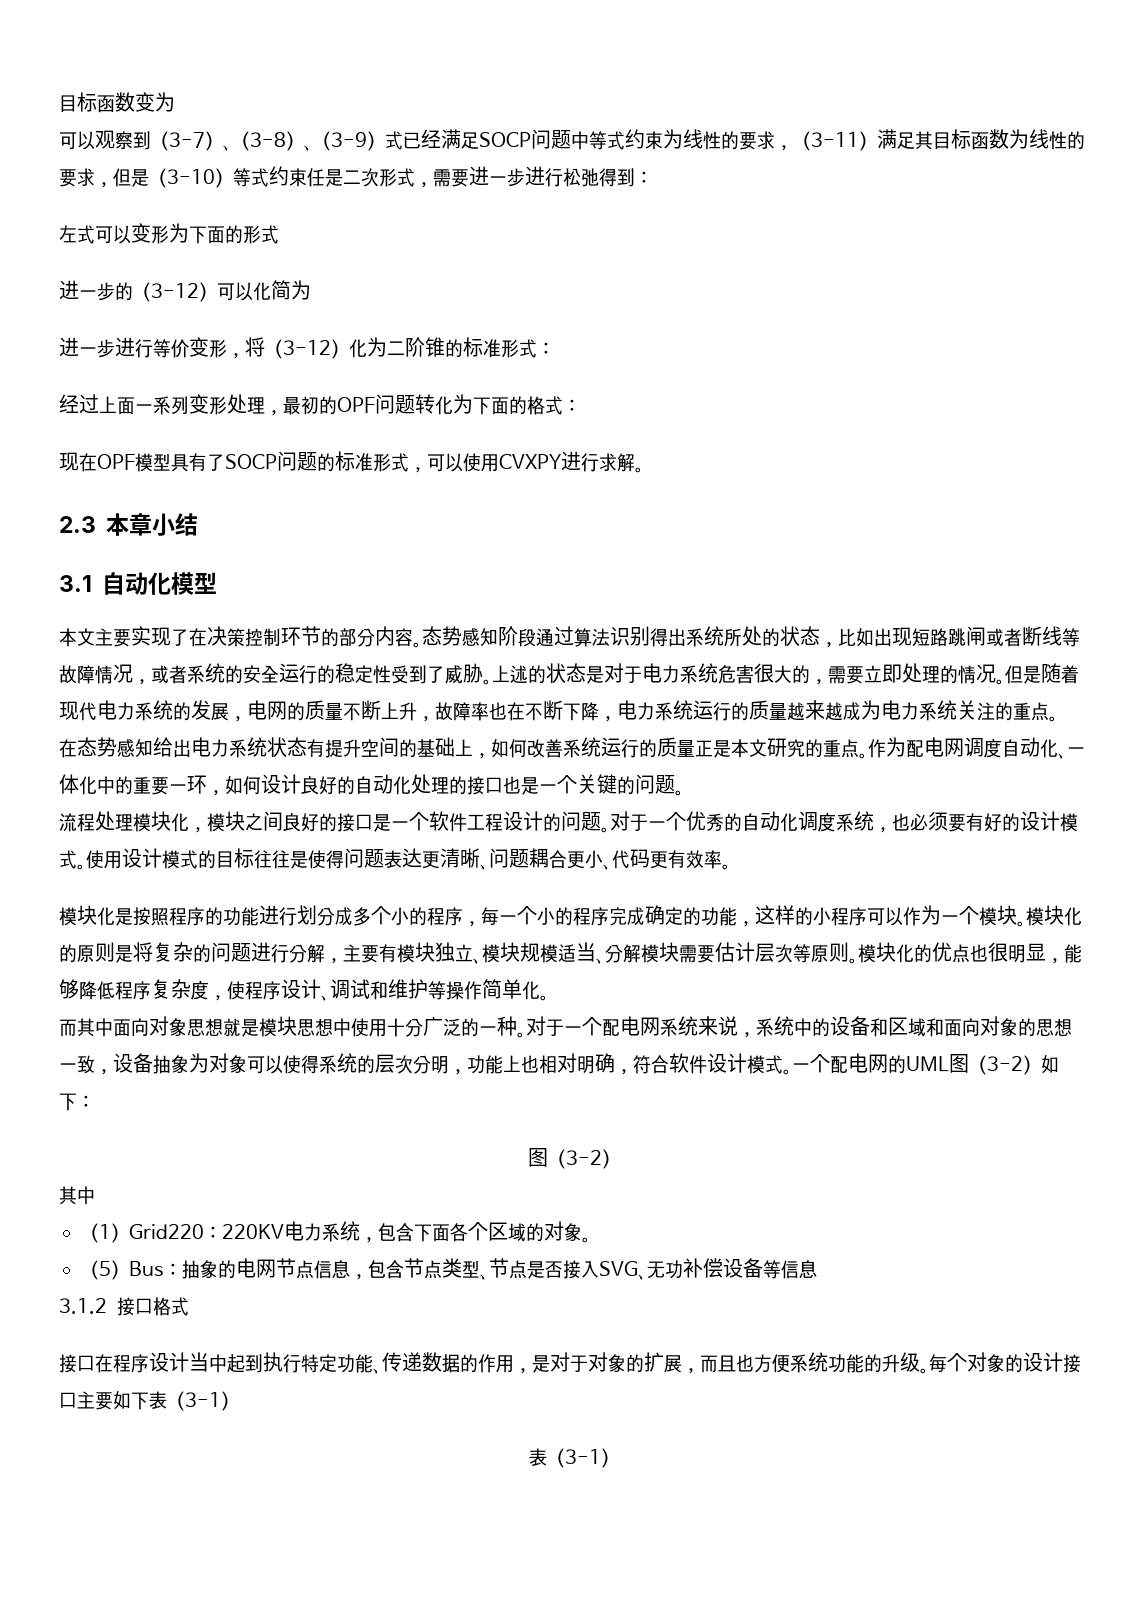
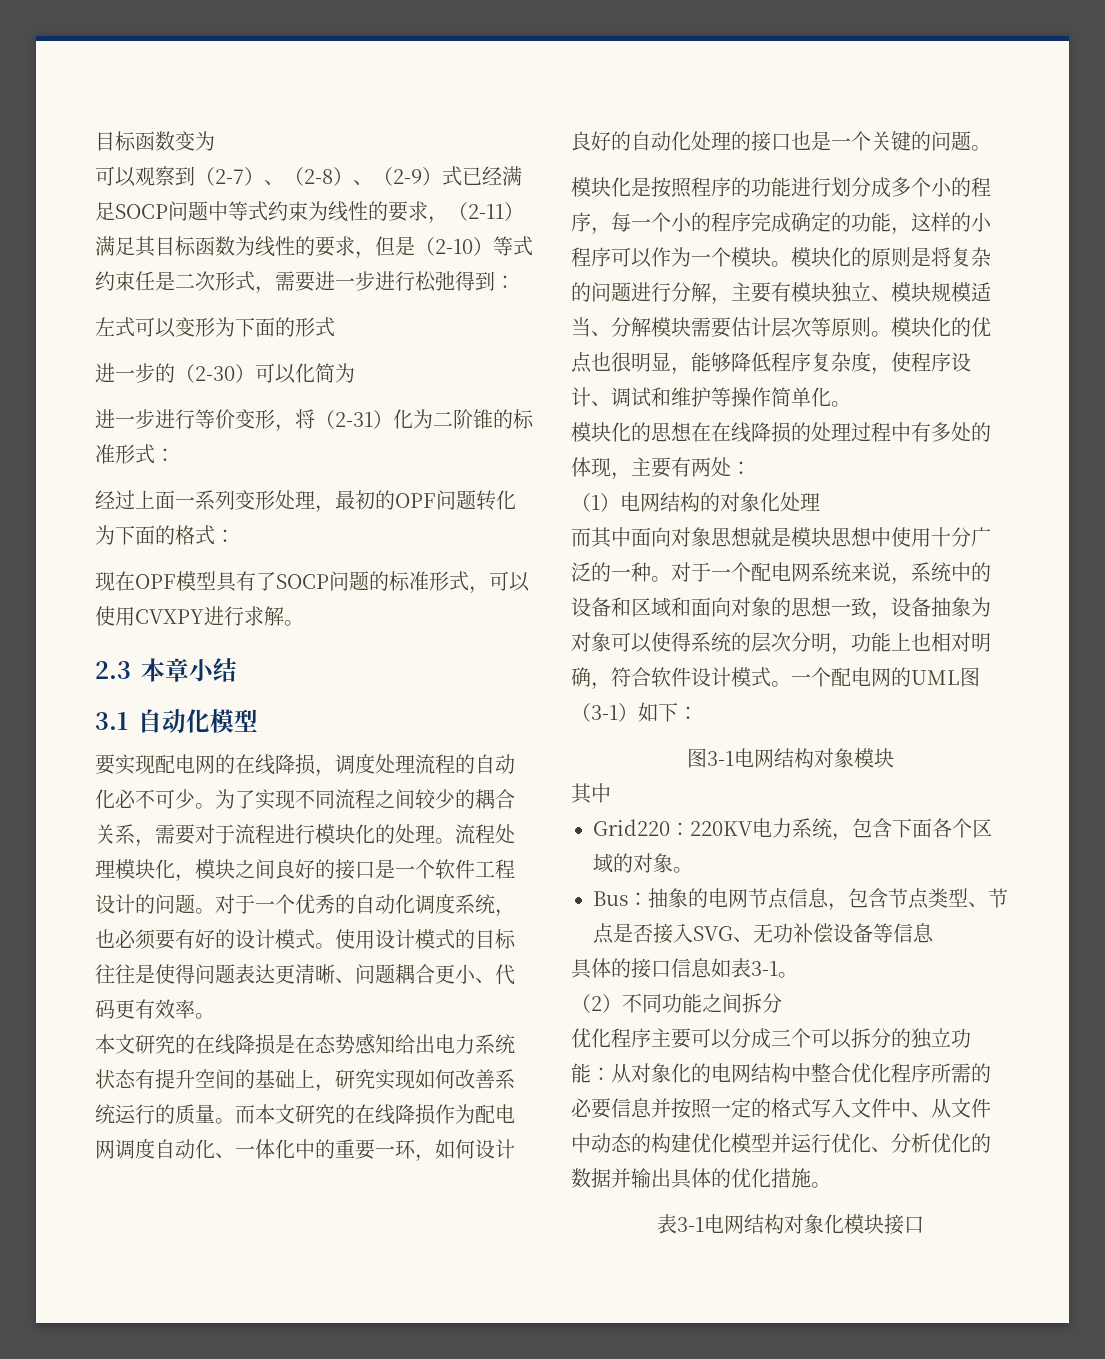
[169,131,367,151] 3-7）、（3-8）、（3-9 -> [215,167,422,186] 2-7）、（2-8）、（2-9
[811,132,859,147] 3-11 -> [468,204,504,219] 2-11
[167,169,215,184] 3-10 -> [435,239,473,254] 2-10
[151,283,199,298] 3-12 -> [195,366,235,381] 2-30
[283,340,331,355] 3-12 -> [335,412,373,427] 2-31
[59,626,1080,648] [59,663,1079,685] [59,700,1058,722] [59,737,1085,759] [59,774,684,796] 本文主要实现了在决策控制环节的部分内容。态势感知阶段通过算法识别得出系统所处的状态，比如出现短路跳闸或者断线等故障情况，或者系统的安全运行的稳定性受到了威胁。上述的状态是对于电力系统危害很大的，需要立即处理的情况。但是随着现代电力系统的发展，电网的质量不断上升，故障率也在不断下降，电力系统运行的质量越来越成为电力系统关注的重点。 // 在态势感知给出电力系统状态有提升空间的基础上，如何改善系统运行的质量正是本文研究的重点。作为配电网调度自动化、一体化中的重要一环，如何设计良好的自动化处理的接口也是一个关键的问题。 // -> [95,753,515,777] [95,789,515,810] [95,824,455,847] 要实现配电网的在线降损，调度处理流程的自动化必不可少。为了实现不同流程之间较少的耦合关系，需要对于流程进行模块化的处理。
(731, 867) none -> [95,1033,515,1055] [95,1069,515,1092] [95,1104,515,1125] [95,1138,515,1162] [571,131,991,152] // 本文研究的在线降损是在态势感知给出电力系统状态有提升空间的基础上，研究实现如何改善系统运行的质量。而本文研究的在线降损作为配电网调度自动化、一体化中的重要一环，如何设计良好的自动化处理的接口也是一个关键的问题。
(549, 998) none -> [571,422,991,443] [571,457,751,480] [571,492,820,512] // 模块化的思想在在线降损的处理过程中有多处的体现，主要有两处： // （1）电网结构的对象化处理
[987,1056,1023,1071] 3-2 -> [591,705,618,720] 3-1
[547,1149,620,1169] （3-2） -> [707,748,894,768] 3-1电网结构对象模块
[81,1223,129,1243] （1） -> (611, 793) none
[81,1260,129,1280] （5） -> (693, 870) none
[59,1297,189,1316] [59,1352,1081,1374] [59,1391,239,1411] [528,1448,619,1468] 3.1.2接口格式 // 接口在程序设计当中起到执行特定功能、传递数据的作用，是对于对象的扩展，而且也方便系统功能的升级。每个对象的设计接口主要如下表（3-1） // 表（3-1） -> [571,958,798,979] [571,993,782,1013] [571,1028,971,1049] [571,1063,991,1083] [571,1098,991,1119] [571,1133,991,1153] [571,1168,831,1189] [657,1214,924,1235] 具体的接口信息如表3-1。 // （2）不同功能之间拆分 // 优化程序主要可以分成三个可以拆分的独立功能：从对象化的电网结构中整合优化程序所需的必要信息并按照一定的格式写入文件中、从文件中动态的构建优化模型并运行优化、分析优化的数据并输出具体的优化措施。 // 表3-1电网结构对象化模块接口

